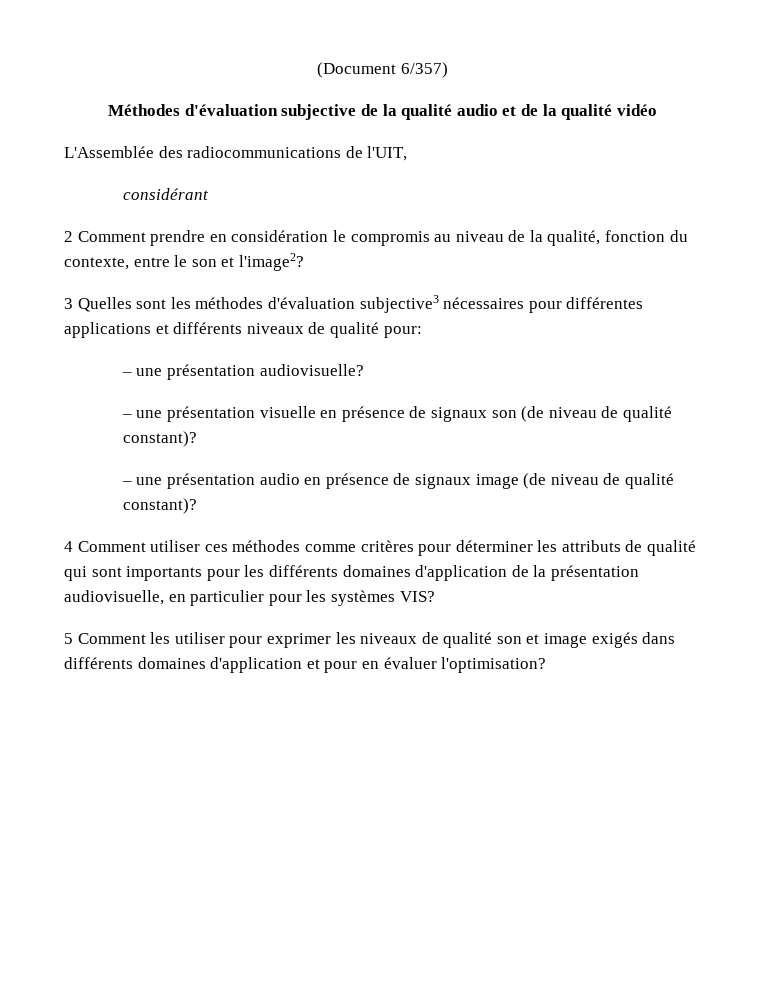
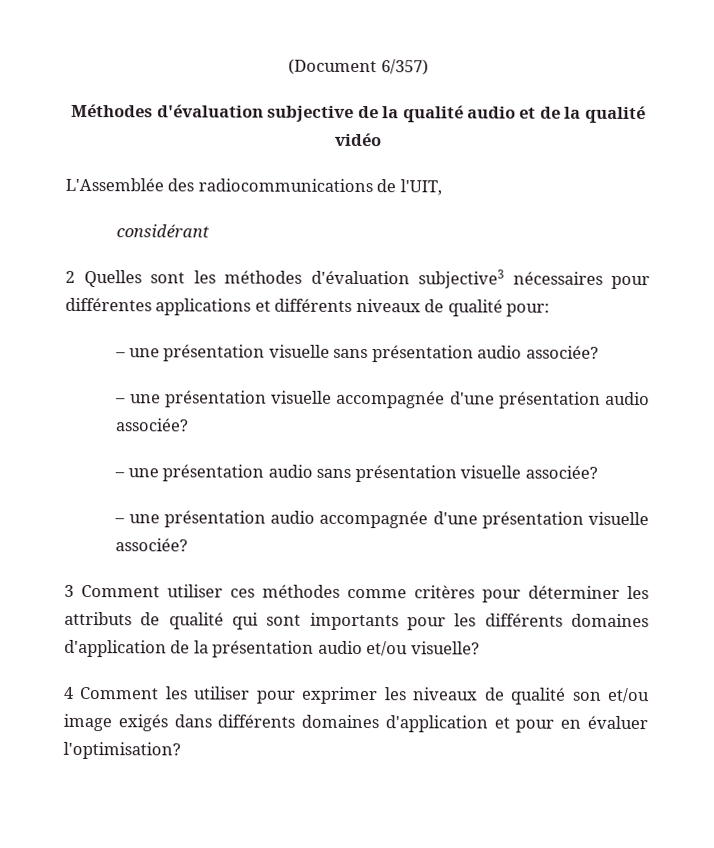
[77,230,688,246] [64,253,304,271] [64,298,73,309] Comment prendre en considération le compromis au niveau de la qualité, fonction du contexte, entre le son et l'image2? // 3 -> (75, 276) none
[259,364,364,376] [121,406,672,422] [122,431,197,447] [121,473,674,489] [122,498,197,514] [64,541,73,552] audiovisuelle? // – une présentation visuelle en présence de signaux son (de niveau de qualité constant)? // – une présentation audio en présence de signaux image (de niveau de qualité constant)? // 4 -> [268,344,599,363] [115,390,650,409] [115,418,190,432] [114,464,598,483] [114,510,649,529] [115,538,189,552] [64,584,74,597] visuelle sans présentation audio associée? // – une présentation visuelle accompagnée d'une présentation audio associée? // – une présentation audio sans présentation visuelle associée? // – une présentation audio accompagnée d'une présentation visuelle associée? // 3
[64,590,435,606] [64,633,73,644] audiovisuelle, en particulier pour les systèmes VIS? // 5 -> [317,640,480,657] [63,686,74,699] audio et/ou visuelle? // 4
[526,634,540,644] et -> [607,687,650,704] et/ou

